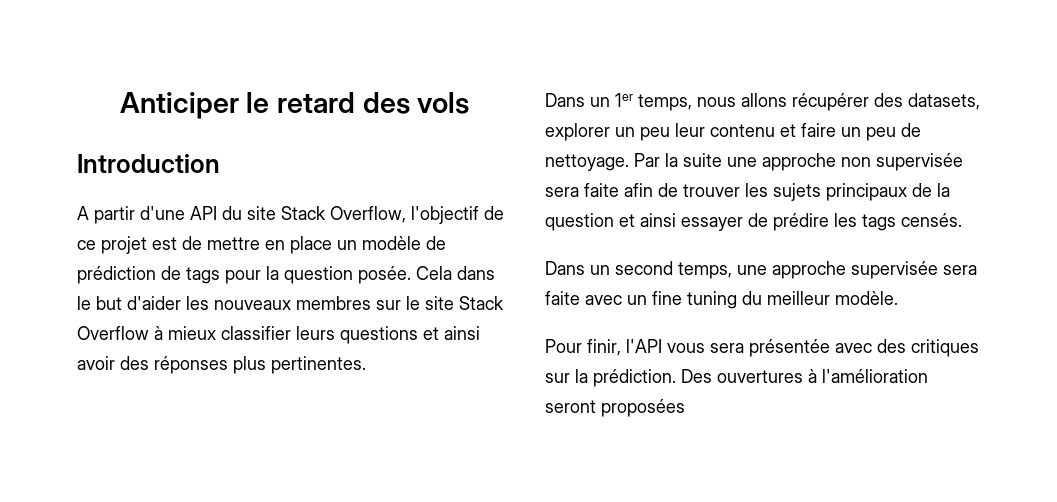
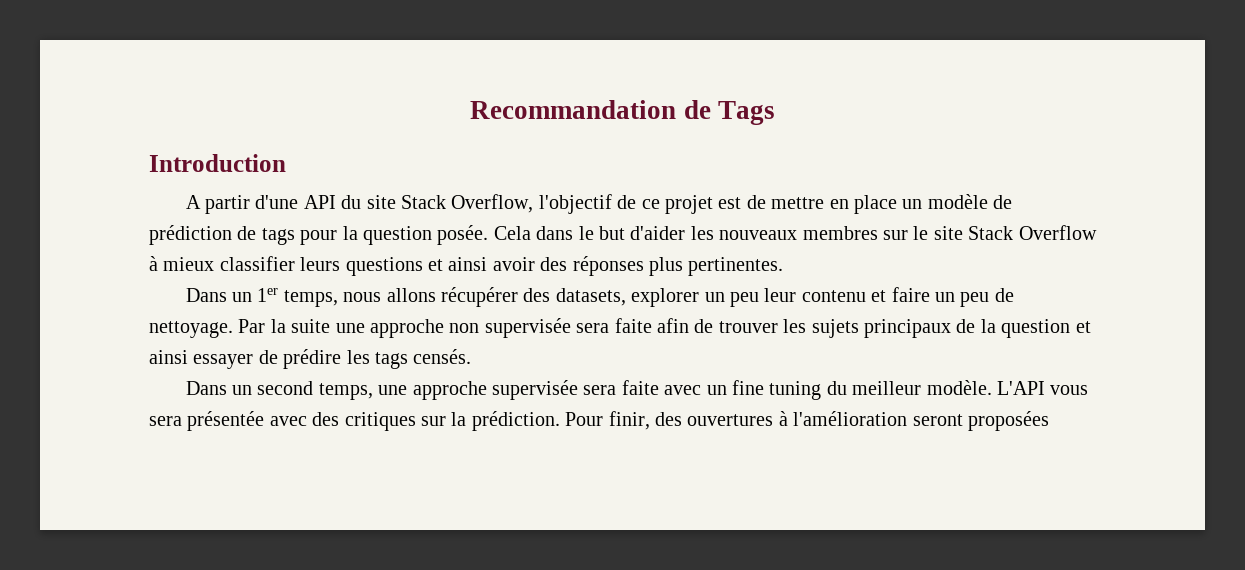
[119,92,470,119] Anticiper le retard des vols -> [470,100,775,125] Recommandation de Tags
[545,339,662,356] // Pour finir, l'API -> [996,381,1045,395] L'API
[681,369,712,383] Des -> [565,411,682,430] Pour finir, des

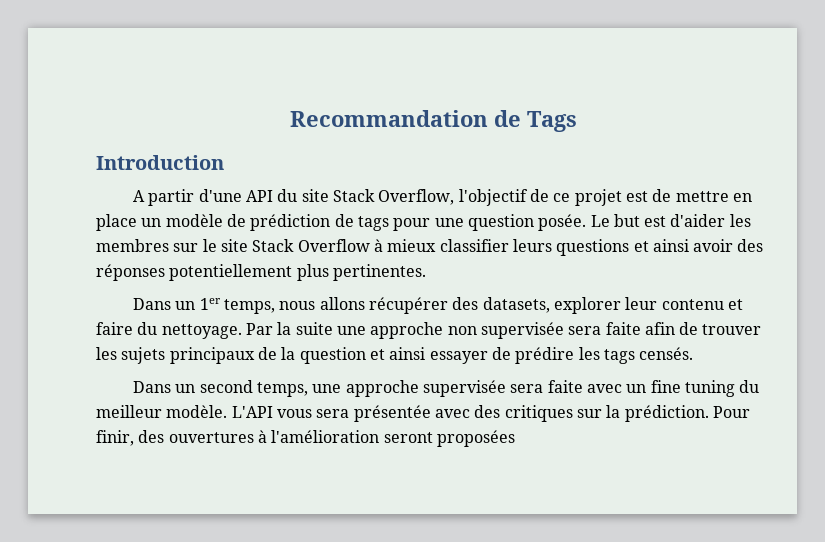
[342,226,358,240] la -> [434,218,464,227] une
[493,226,625,240] Cela dans le but -> [590,214,667,227] Le but est
[719,230,798,240] nouveaux -> (751, 220) none
(644, 266) none -> [169,264,293,281] potentiellement
[704,292,759,307] un peu -> (622, 305) none
[934,288,1014,307] un peu de -> [137,322,158,335] du

